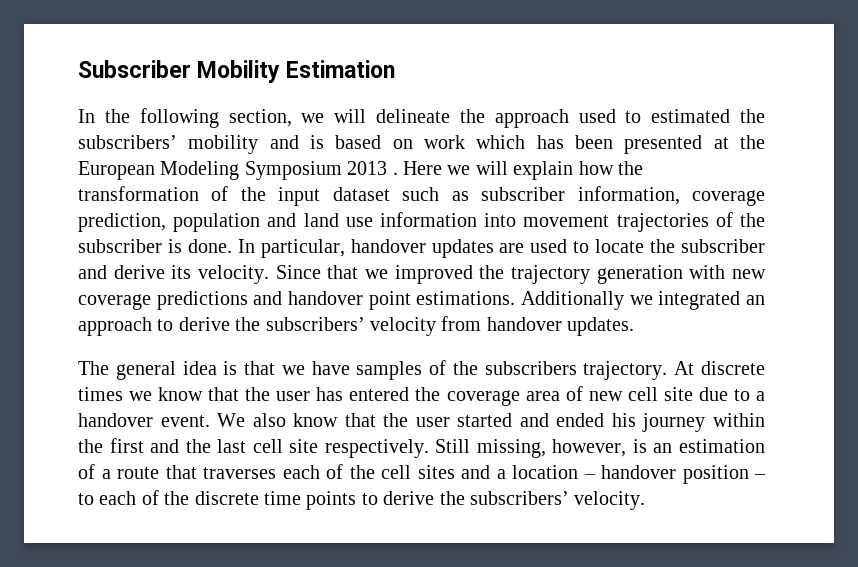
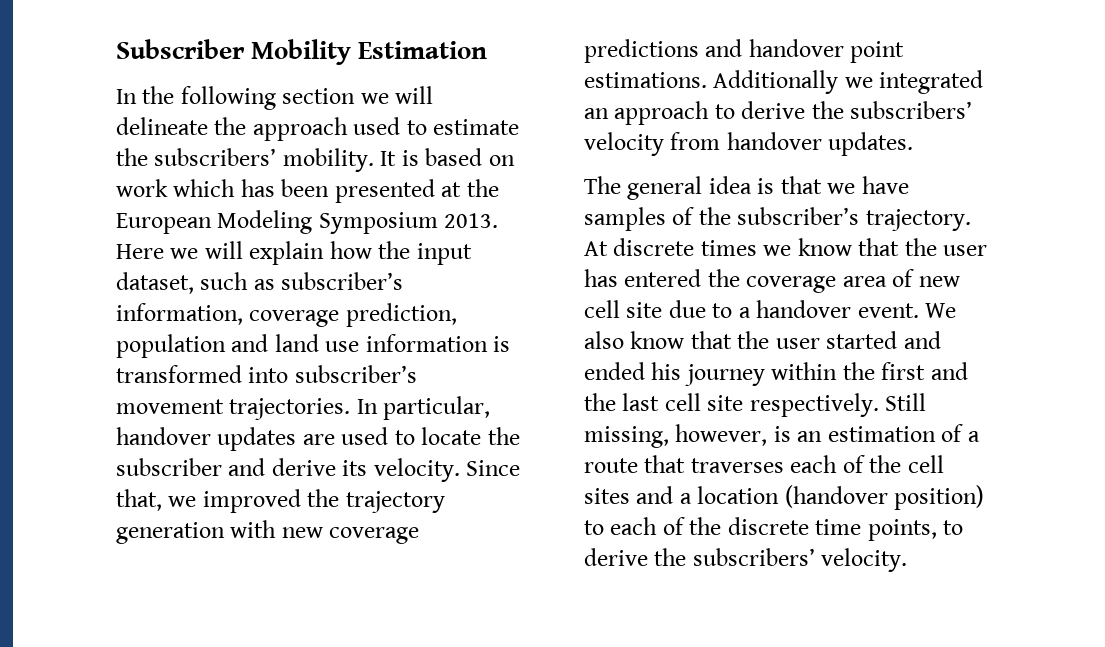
[228,109,292,127] section, -> [282,88,356,104] section
[651,109,765,123] [78,135,299,154] estimated the subscribers’ mobility and -> [433,119,520,135] [116,148,397,172] estimate the subscribers’ mobility. It
[347,161,398,175] 2013 . -> [444,213,499,228] 2013.
[78,186,390,206] transformation of the input dataset -> [416,243,472,265] [116,272,194,294] input dataset,
[481,187,566,201] subscriber -> [281,272,404,290] subscriber’s
[484,212,765,232] [78,239,232,253] into movement trajectories of the subscriber is done. -> [493,336,511,352] [116,365,417,383] [116,398,351,420] is transformed into subscriber’s movement trajectories.
[327,265,359,279] that -> [116,489,162,511] that,
[484,361,577,375] subscribers -> [737,207,860,225] subscriber’s
[583,465,766,484] – handover position – -> [784,485,985,510] (handover position)
[306,491,357,510] points -> [867,519,937,541] points,

